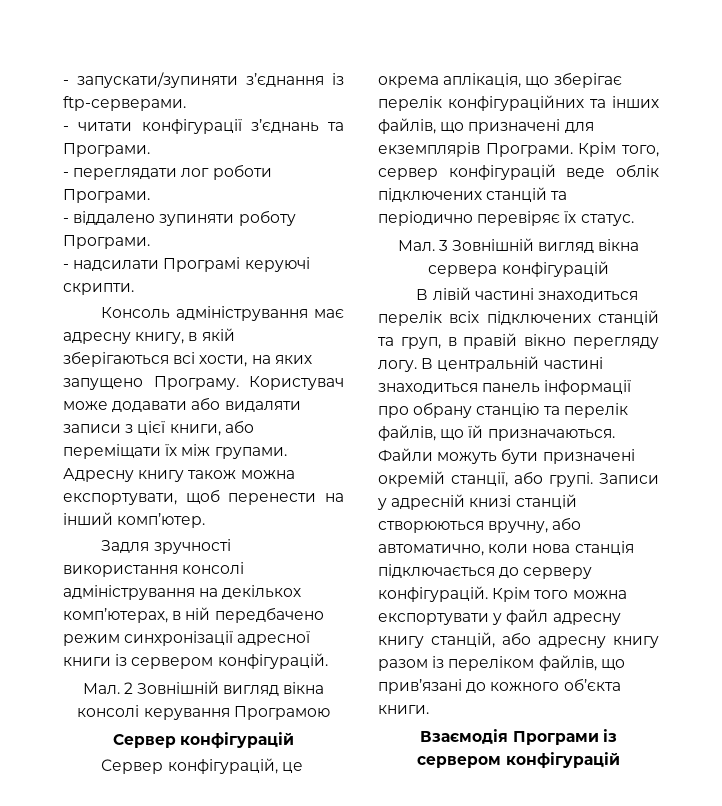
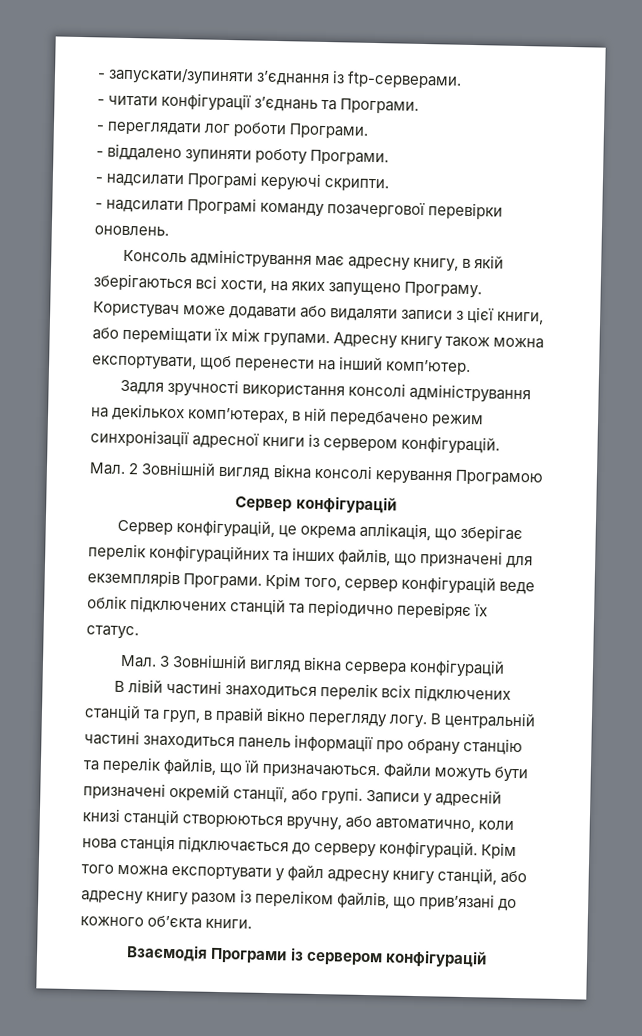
(134, 289) none -> [95,197,504,220] [94,225,169,236] // - надсилати Програмі команду позачергової перевірки оновлень.

